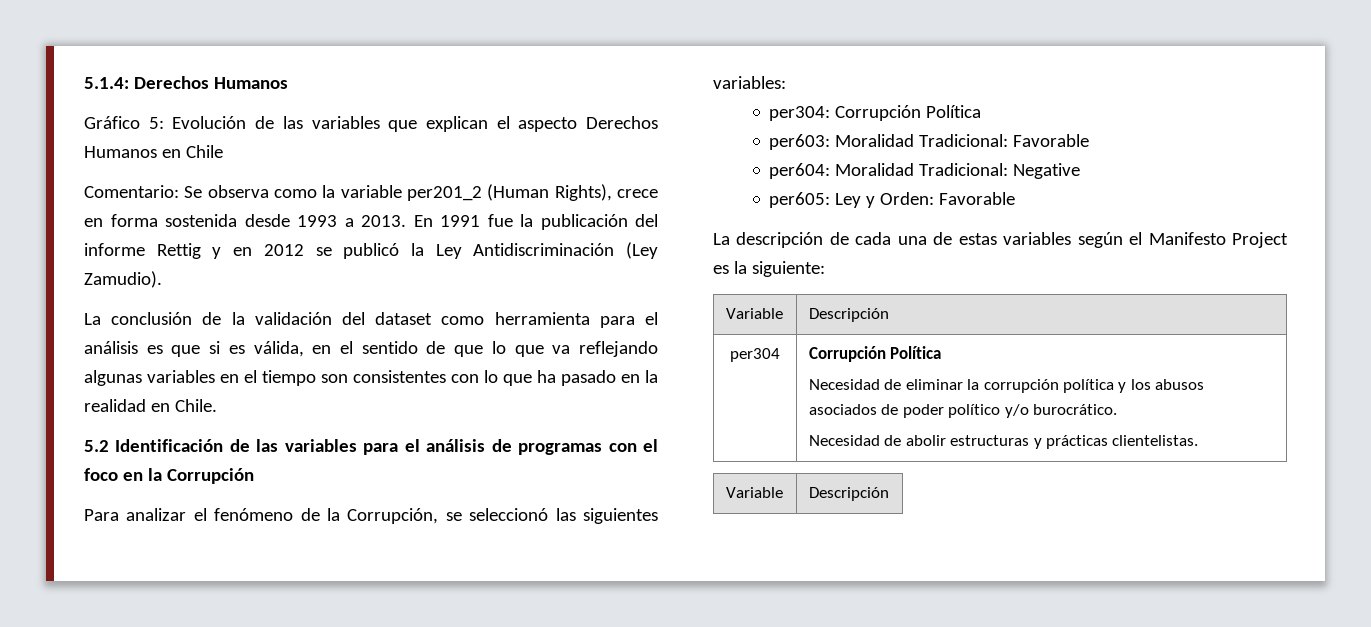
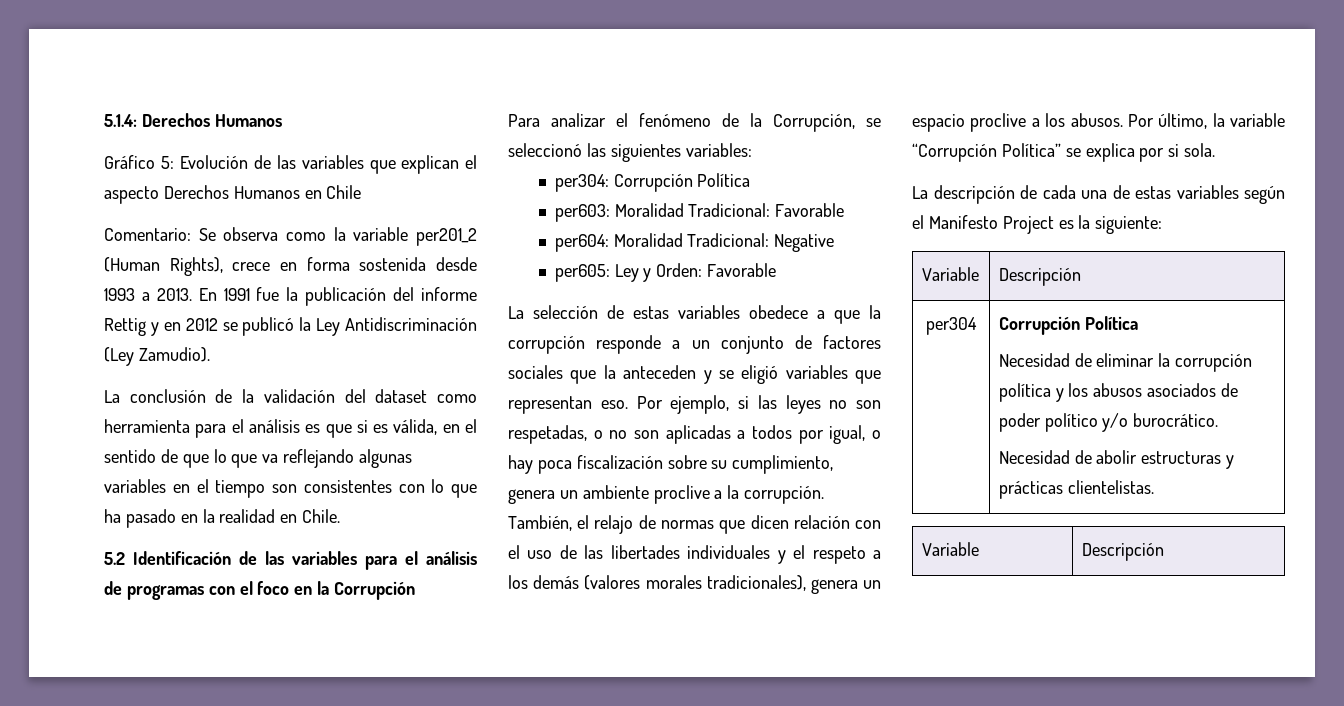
(1016, 198) none -> [508,305,881,324] [508,335,882,354] [508,365,881,384] [508,395,881,414] [508,425,881,444] [508,455,834,474] [508,485,825,504] [508,515,881,534] [508,545,881,564] [508,575,882,594] [912,113,1285,132] [912,143,1216,162] // La selección de estas variables obedece a que la corrupción responde a un conjunto de factores sociales que la anteceden y se eligió variables que representan eso. Por ejemplo, si las leyes no son respetadas, o no son aplicadas a todos por igual, o hay poca fiscalización sobre su cumplimiento, genera un ambiente proclive a la corrupción. También, el relajo de normas que dicen relación con el uso de las libertades individuales y el respeto a los demás (valores morales tradicionales), genera un espacio proclive a los abusos. Por último, la variable “Corrupción Política” se explica por si sola.

